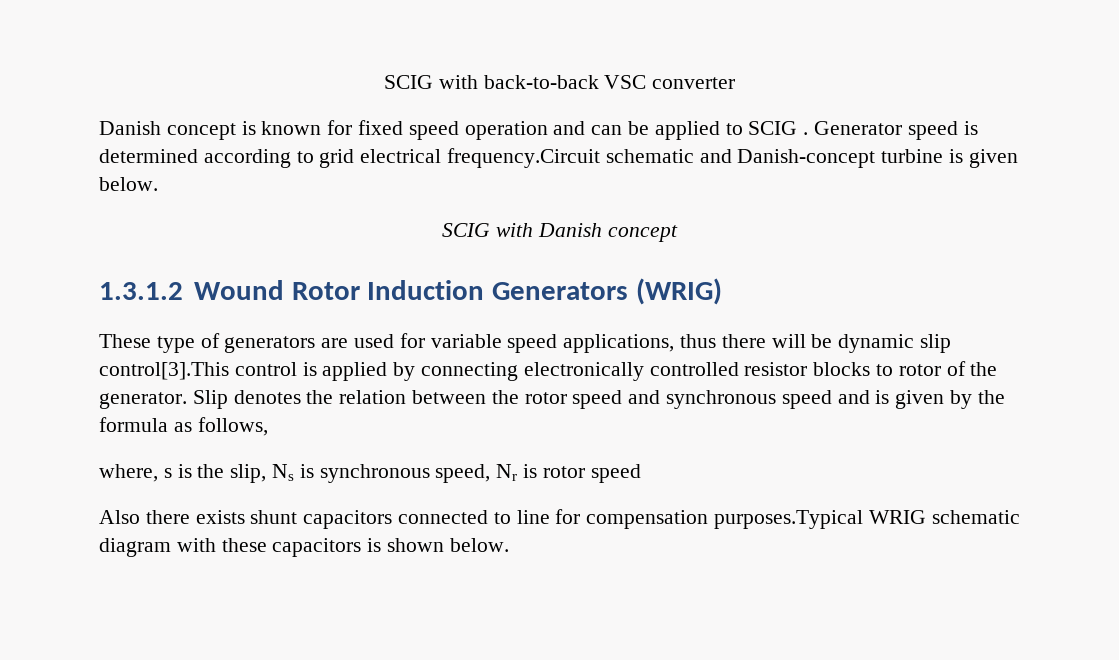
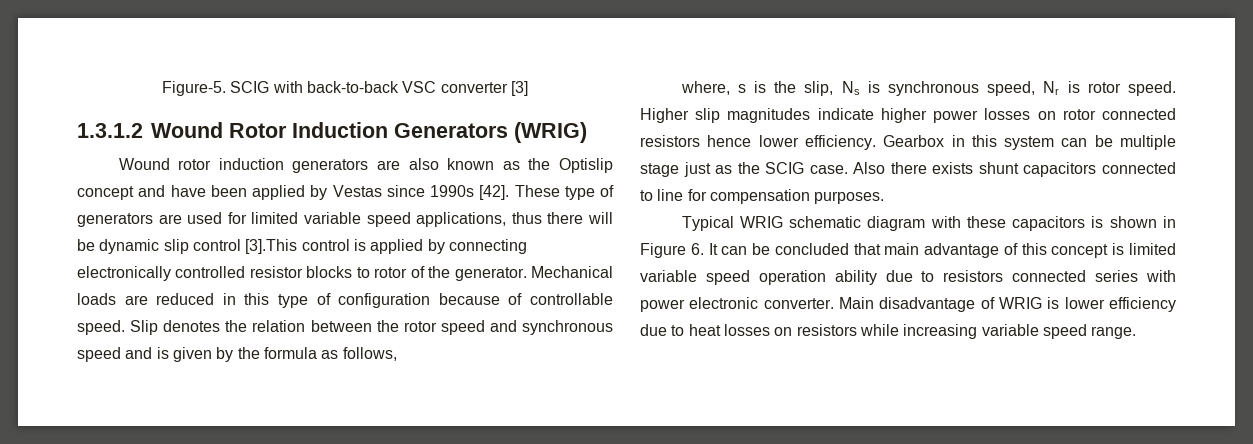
(383, 82) none -> [162,81,227,96] Figure-5.
[99,120,978,140] [99,148,1018,168] [99,177,158,191] [442,223,678,242] // Danish concept is known for fixed speed operation and can be applied to SCIG . Generator speed is determined according to grid electrical frequency.Circuit schematic and Danish-concept turbine is given below. // SCIG with Danish concept -> [510,81,528,96] [3]
(723, 291) none -> [118,158,614,173] [77,185,510,200] Wound rotor induction generators are also known as the Optislip concept and have been applied by Vestas since 1990s [42].
(425, 340) none -> [251,212,299,224] limited
[99,362,229,380] control[3].This -> [192,239,298,254] control [3].This
(187, 400) none -> [531,266,614,278] [77,293,613,308] [77,320,125,335] Mechanical loads are reduced in this type of configuration because of controllable speed.
[590,464,641,483] speed // -> [1128,81,1176,96] [640,108,1176,123] [640,135,1176,150] [640,162,848,177] speed. Higher slip magnitudes indicate higher power losses on rotor connected resistors hence lower efficiency. Gearbox in this system can be multiple stage just as the SCIG case.
[714,510,864,529] purposes.Typical -> [814,191,885,204] [681,216,734,231] purposes. // Typical
[449,538,509,552] below. -> [1163,216,1176,228] [640,243,1176,258] [640,270,1176,285] [640,297,1176,312] [640,324,1137,339] in Figure 6. It can be concluded that main advantage of this concept is limited variable speed operation ability due to resistors connected series with power electronic converter. Main disadvantage of WRIG is lower efficiency due to heat losses on resistors while increasing variable speed range.

